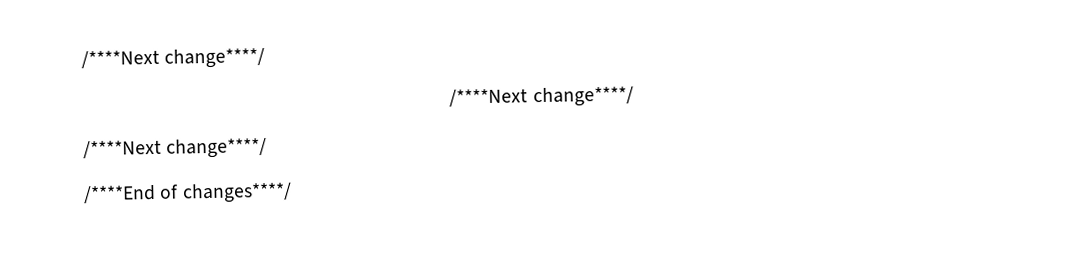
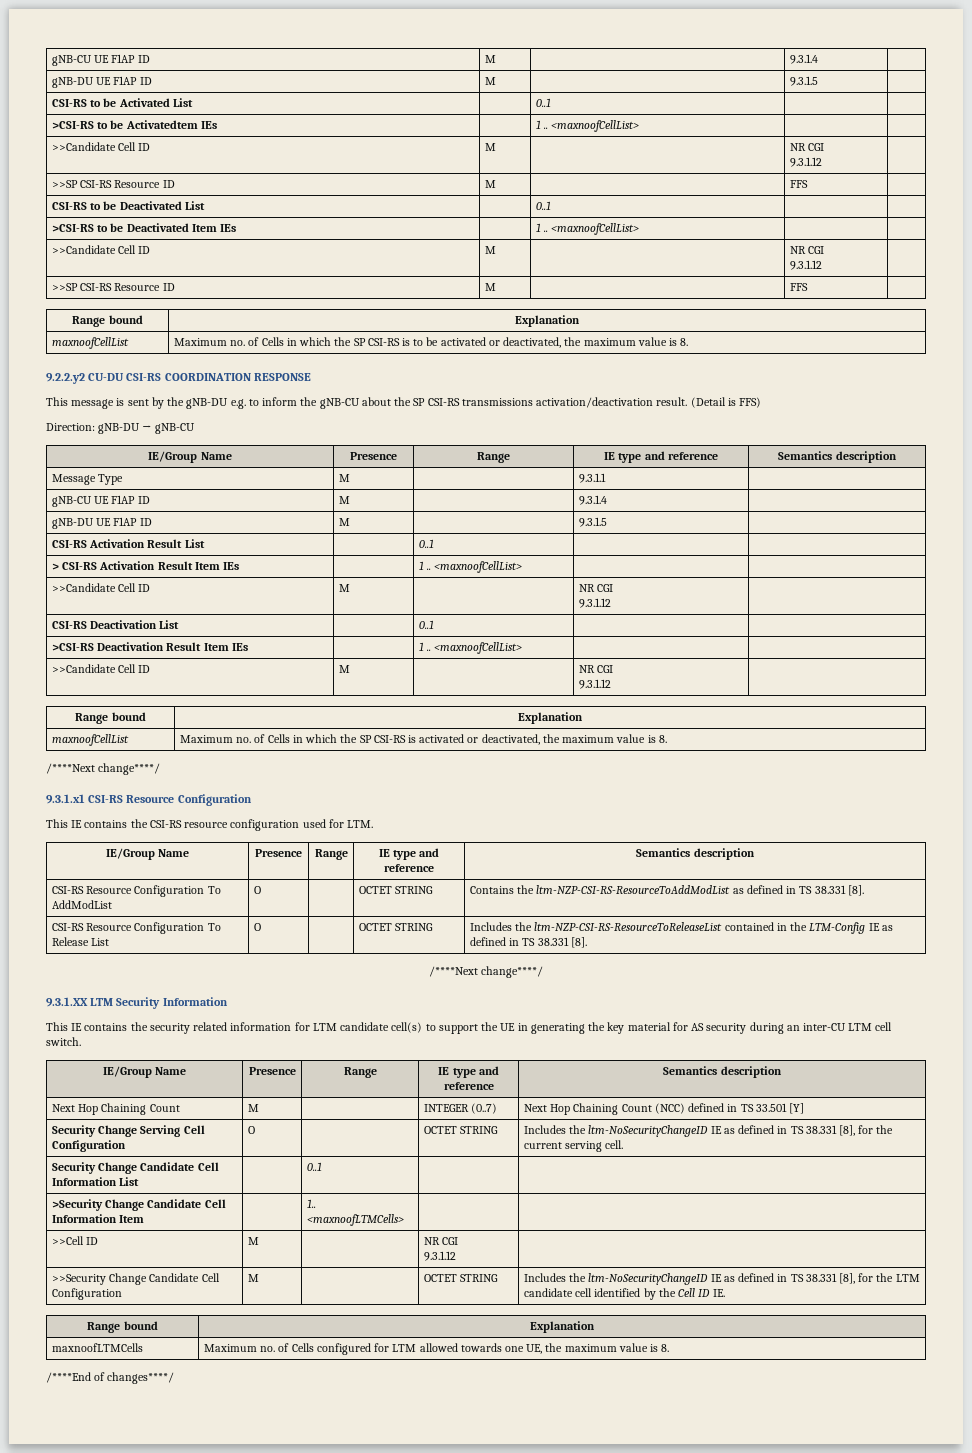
[81,47,266,69] [449,86,634,108] [83,137,268,159] /****Next change****/ // /****Next change****/ // /****Next change****/ -> [51,54,150,66] [484,55,496,63] [789,54,818,64] [51,76,152,88] [484,77,496,85] [789,76,818,86] [51,98,193,107] [535,98,551,107] [51,120,217,129] [535,120,640,132] [51,142,151,151] [484,143,496,151] [789,143,825,151] [789,157,822,167] [51,180,175,188] [484,180,496,188] [789,180,808,188] [51,201,205,210] [535,201,551,210] [51,223,237,232] [535,223,640,235] [51,245,151,254] [484,246,496,254] [789,246,825,254] [789,260,822,270] [51,283,175,291] [484,283,496,291] [789,283,808,291] [72,315,143,327] [515,315,580,327] [51,337,129,349] [173,337,689,348] [46,373,311,384] [46,397,762,409] [46,423,195,434] [148,451,232,463] [350,452,397,460] [477,452,510,463] [604,451,718,463] [778,451,897,463] [51,474,124,485] [338,474,350,482] [578,473,606,483] [51,495,150,507] [338,496,350,504] [578,495,607,505] [51,517,152,529] [338,518,350,526] [578,517,607,527] [51,539,205,548] [418,539,434,548] [51,561,240,570] [418,561,523,573] [51,583,151,592] [338,584,350,592] [578,584,614,592] [578,598,611,608] [51,620,180,629] [418,620,434,629] [51,642,248,651] [418,642,523,654] [51,664,151,673] [338,665,350,673] [578,665,614,673] [578,679,611,689] [75,712,146,724] [518,712,583,724] [51,734,129,746] [179,734,667,745] [46,763,161,775] [46,794,252,806] [46,819,374,831] [105,848,190,860] [255,849,302,857] [314,849,348,860] [378,848,440,860] [384,864,434,872] [636,848,755,860] [51,885,221,897] [51,900,112,909] [253,886,261,894] [358,886,434,894] [469,885,864,896] [51,922,221,934] [51,937,110,946] [253,923,261,931] [358,923,434,931] [469,922,893,934] [469,937,587,948] [428,966,544,978] [46,997,228,1009] [46,1022,893,1034] [46,1037,81,1046] [102,1066,187,1078] [248,1067,296,1075] [343,1067,377,1078] [438,1066,499,1078] [443,1082,494,1090] [663,1066,782,1078] [51,1103,180,1115] [247,1104,259,1112] [423,1103,498,1114] [523,1103,804,1115] [51,1125,205,1137] [51,1140,126,1152] [247,1126,255,1134] [423,1126,499,1134] [523,1125,894,1137] [523,1140,624,1152] [51,1162,219,1174] [51,1177,140,1186] [306,1162,322,1171] [51,1199,226,1211] [51,1214,145,1223] [306,1199,316,1208] [306,1214,404,1226] [51,1236,99,1245] [247,1237,259,1245] [423,1237,459,1245] [423,1251,456,1261] [51,1273,220,1285] [51,1288,122,1300] [247,1274,259,1282] [423,1274,499,1282] [523,1273,920,1285] [523,1288,725,1300] [87,1321,158,1333] [530,1321,595,1333] [51,1343,143,1352] [203,1343,670,1355] gNB-CU UE F1AP ID | M | | 9.3.1.4 | // gNB-DU UE F1AP ID | M | | 9.3.1.5 | // CSI-RS to be Activated List | | 0..1 | | // >CSI-RS to be Activatedtem IEs | | 1 .. <maxnoofCellList> | | // >>Candidate Cell ID | M | | NR CGI // 9.3.1.12 | // >>SP CSI-RS Resource ID | M | | FFS | // CSI-RS to be Deactivated List | | 0..1 | | // >CSI-RS to be Deactivated Item IEs | | 1 .. <maxnoofCellList> | | // >>Candidate Cell ID | M | | NR CGI // 9.3.1.12 | // >>SP CSI-RS Resource ID | M | | FFS | // Range bound | Explanation // maxnoofCellList | Maximum no. of Cells in which the SP CSI-RS is to be activated or deactivated, the maximum value is 8. // 9.2.2.y2 CU-DU CSI-RS COORDINATION RESPONSE // This message is sent by the gNB-DU e.g. to inform the gNB-CU about the SP CSI-RS transmissions activation/deactivation result. (Detail is FFS) // Direction: gNB-DU → gNB-CU // IE/Group Name | Presence | Range | IE type and reference | Semantics description // Message Type | M | | 9.3.1.1 | // gNB-CU UE F1AP ID | M | | 9.3.1.4 | // gNB-DU UE F1AP ID | M | | 9.3.1.5 | // CSI-RS Activation Result List | | 0..1 | | // > CSI-RS Activation Result Item IEs | | 1 .. <maxnoofCellList> | | // >>Candidate Cell ID | M | | NR CGI // 9.3.1.12 | // CSI-RS Deactivation List | | 0..1 | | // >CSI-RS Deactivation Result Item IEs | | 1 .. <maxnoofCellList> | | // >>Candidate Cell ID | M | | NR CGI // 9.3.1.12 | // Range bound | Explanation // maxnoofCellList | Maximum no. of Cells in which the SP CSI-RS is activated or deactivated, the maximum value is 8. // /****Next change****/ // 9.3.1.x1 CSI-RS Resource Configuration // This IE contains the CSI-RS resource configuration used for LTM. // IE/Group Name | Presence | Range | IE type and reference | Semantics description // CSI-RS Resource Configuration To AddModList | O | | OCTET STRING | Contains the ltm-NZP-CSI-RS-ResourceToAddModList as defined in TS 38.331 [8]. // CSI-RS Resource Configuration To Release List | O | | OCTET STRING | Includes the ltm-NZP-CSI-RS-ResourceToReleaseList contained in the LTM-Config IE as defined in TS 38.331 [8]. // /****Next change****/ // 9.3.1.XX LTM Security Information // This IE contains the security related information for LTM candidate cell(s) to support the UE in generating the key material for AS security during an inter-CU LTM cell switch. // IE/Group Name | Presence | Range | IE type and reference | Semantics description // Next Hop Chaining Count | M | | INTEGER (0..7) | Next Hop Chaining Count (NCC) defined in TS 33.501 [Y] // Security Change Serving Cell Configuration | O | | OCTET STRING | Includes the ltm-NoSecurityChangeID IE as defined in TS 38.331 [8], for the current serving cell. // Security Change Candidate Cell Information List | | 0..1 | | // >Security Change Candidate Cell Information Item | | 1.. <maxnoofLTMCells> | | // >>Cell ID | M | | NR CGI // 9.3.1.12 | // >>Security Change Candidate Cell Configuration | M | | OCTET STRING | Includes the ltm-NoSecurityChangeID IE as defined in TS 38.331 [8], for the LTM candidate cell identified by the Cell ID IE. // Range bound | Explanation // maxnoofLTMCells | Maximum no. of Cells configured for LTM allowed towards one UE, the maximum value is 8.

